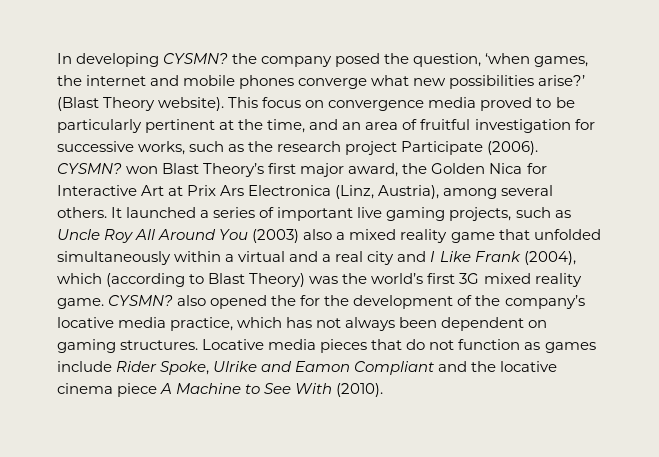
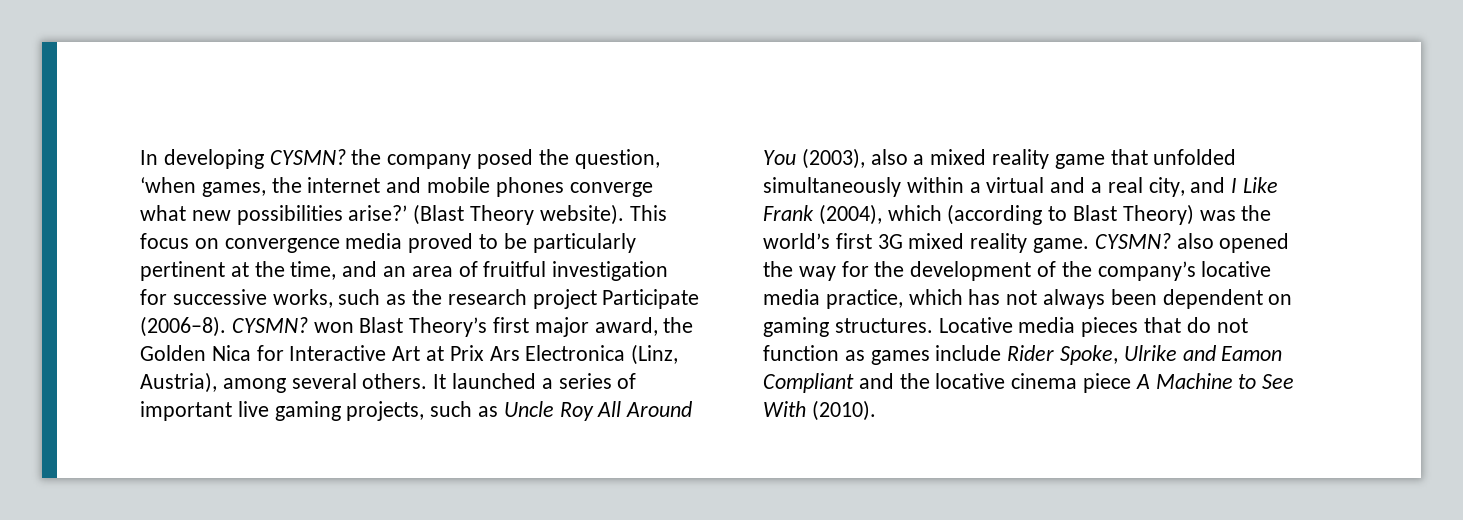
[487,141,539,155] (2006). -> [140,316,226,337] (2006–8).
[252,229,300,243] (2003) -> [801,148,865,169] (2003),
[367,251,395,265] city -> [1148,177,1185,197] city,
(297, 300) none -> [798,266,836,281] way

